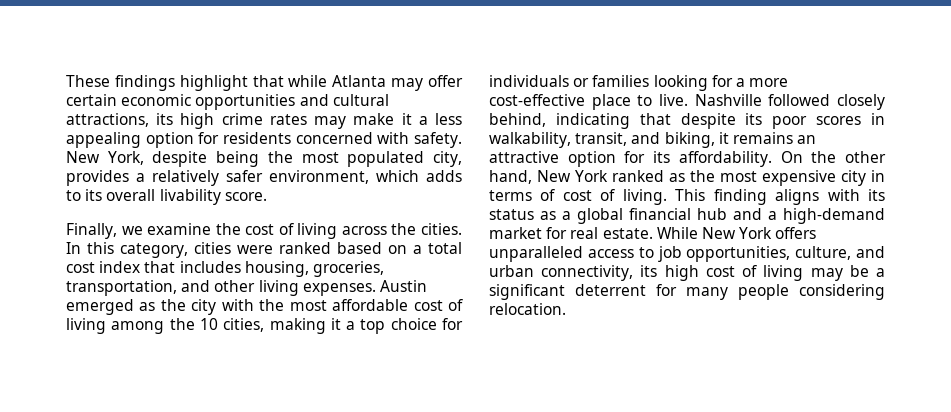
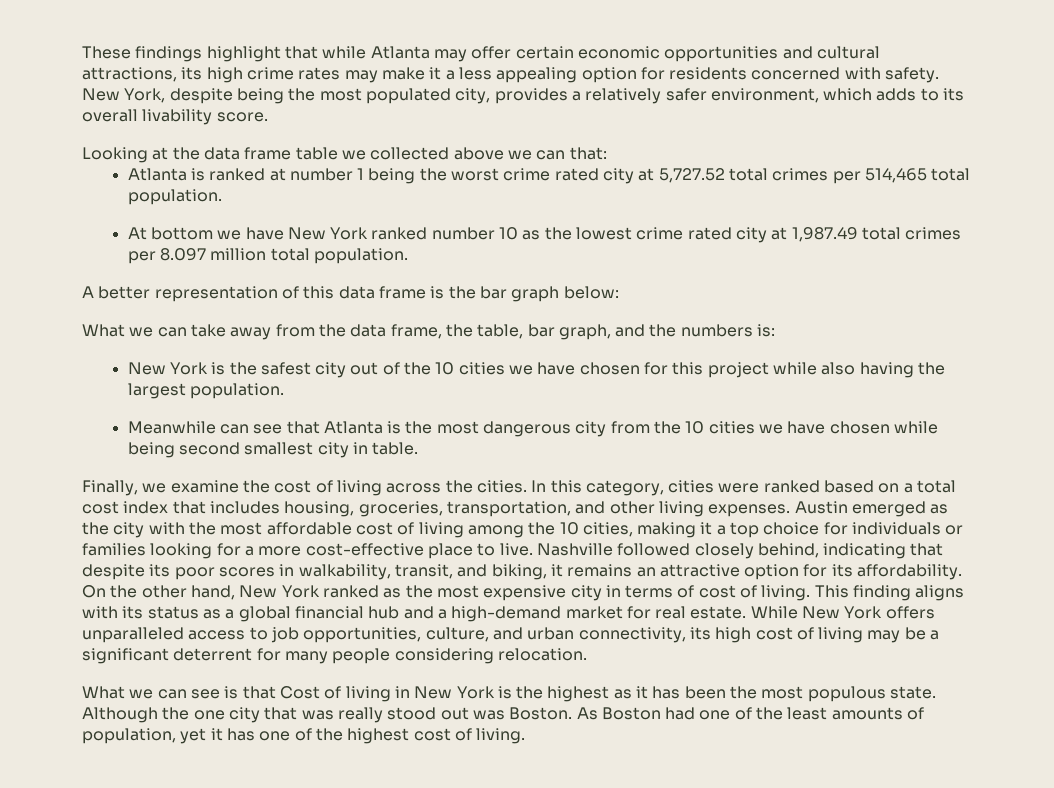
(267, 196) none -> [82,147,607,163] [127,168,971,184] [127,189,222,205] [127,227,962,243] [127,248,408,264] [82,286,619,302] [82,324,776,340] [127,362,945,378] [127,383,284,399] [127,421,939,437] [127,442,419,458] // Looking at the data frame table we collected above we can that: // Atlanta is ranked at number 1 being the worst crime rated city at 5,727.52 total crimes per 514,465 total population. // At bottom we have New York ranked number 10 as the lowest crime rated city at 1,987.49 total crimes per 8.097 million total population. // A better representation of this data frame is the bar graph below: // What we can take away from the data frame, the table, bar graph, and the numbers is: // New York is the safest city out of the 10 cities we have chosen for this project while also having the largest population. // Meanwhile can see that Atlanta is the most dangerous city from the 10 cities we have chosen while being second smallest city in table.
(566, 309) none -> [82,686,937,702] [82,707,925,723] [82,728,526,744] // What we can see is that Cost of living in New York is the highest as it has been the most populous state. Although the one city that was really stood out was Boston. As Boston had one of the least amounts of population, yet it has one of the highest cost of living.

